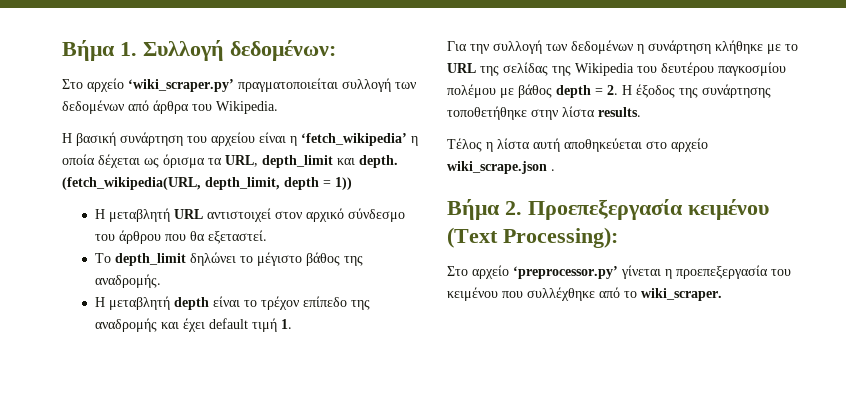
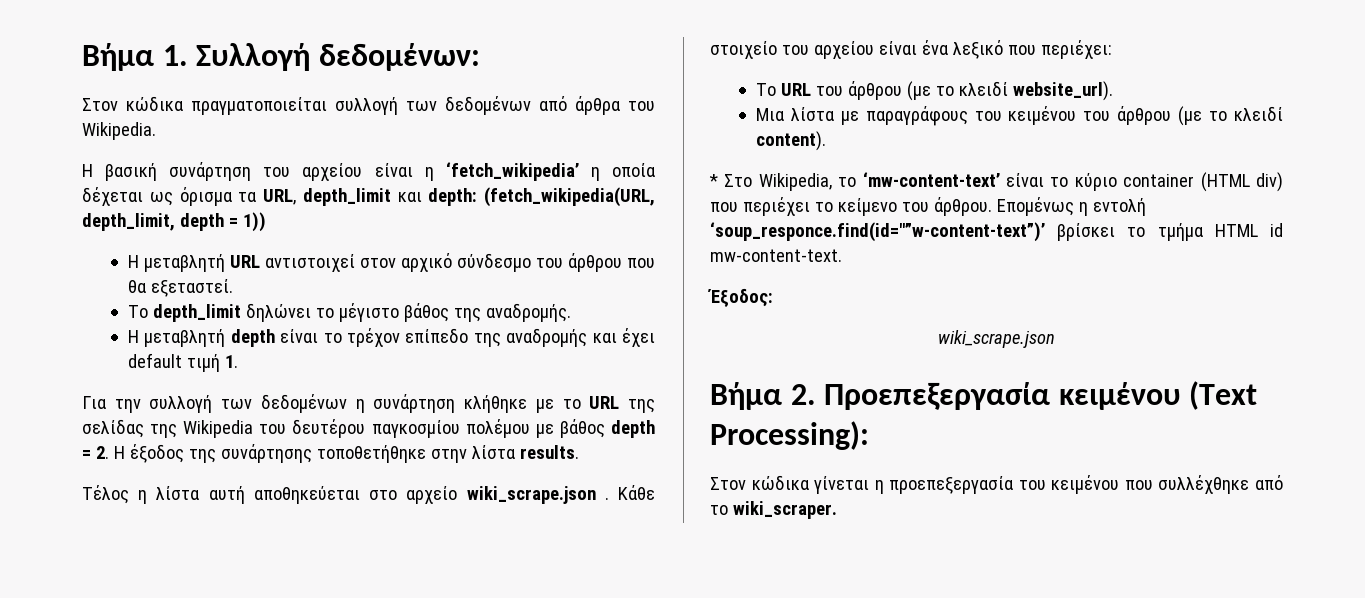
[62,78,234,92] Στο αρχείο ‘wiki_scraper.py’ -> [82,96,183,111] Στον κώδικα
[359,155,398,168] depth. -> [428,188,478,206] depth:
(555, 170) none -> [617,485,655,500] [710,40,1112,59] [755,81,1113,101] [755,106,1283,126] [755,131,826,151] [709,172,1283,192] [710,197,1146,216] [710,222,1283,242] [710,249,842,262] [708,288,773,307] [938,330,1055,348] Κάθε στοιχείο του αρχείου είναι ένα λεξικό που περιέχει: // Το URL του άρθρου (με το κλειδί website_url). // Μια λίστα με παραγράφους του κειμένου του άρθρου (με το κλειδί content). // * Στο Wikipedia, το ‘mw-content-text’ είναι το κύριο container (HTML div) που περιέχει το κείμενο του άρθρου. Επομένως η εντολή ‘soup_responce.find(id="”w-content-text”)’ βρίσκει το τμήμα HTML id mw-content-text. // Έξοδος: // wiki_scrape.json
[447,265,618,279] Στο αρχείο ‘preprocessor.py’ -> [710,475,809,490] Στον κώδικα

